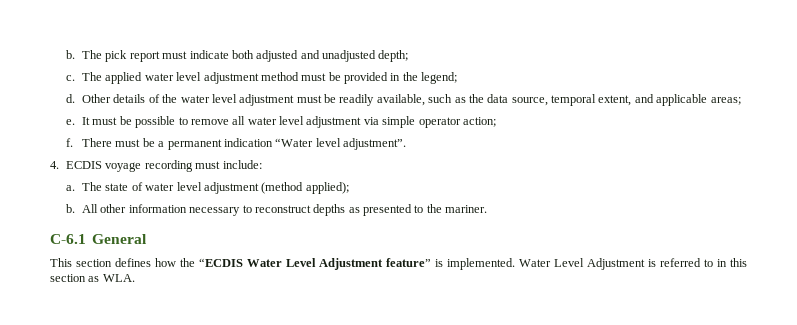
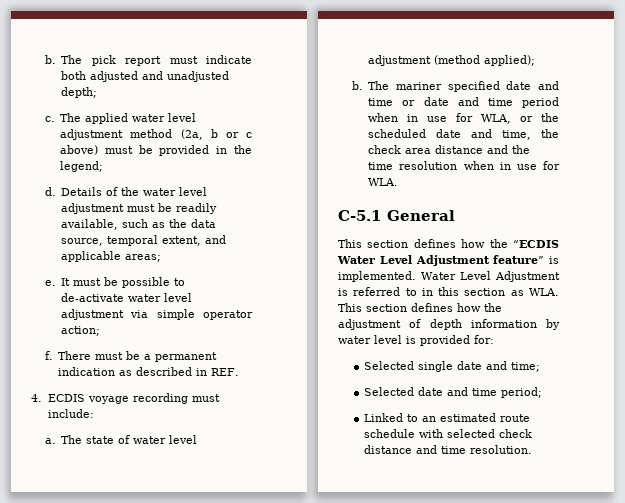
(299, 76) none -> [180,129,252,140] [60,145,99,155] (2a, b or c above)
[82,94,146,103] Other details -> [61,187,103,196] Details
[190,116,246,125] remove all -> [61,293,125,302] de-activate
[275,138,407,150] “Water level adjustment”. -> [119,367,240,376] as described in REF.
[82,204,488,216] [50,234,86,244] All other information necessary to reconstruct depths as presented to the mariner. // C-6.1 -> [368,81,559,92] [368,97,559,108] [368,113,559,124] [368,129,559,140] [368,145,531,154] [368,161,560,170] [368,178,399,186] [338,210,381,221] The mariner specified date and time or date and time period when in use for WLA, or the scheduled date and time, the check area distance and the time resolution when in use for WLA. // C-5.1
(135, 278) none -> [338,303,502,312] [338,319,560,330] [338,335,494,346] [363,361,540,372] [363,387,542,398] [363,413,530,422] [363,429,532,438] [363,445,532,454] This section defines how the adjustment of depth information by water level is provided for: // Selected single date and time; // Selected date and time period; // Linked to an estimated route schedule with selected check distance and time resolution.

